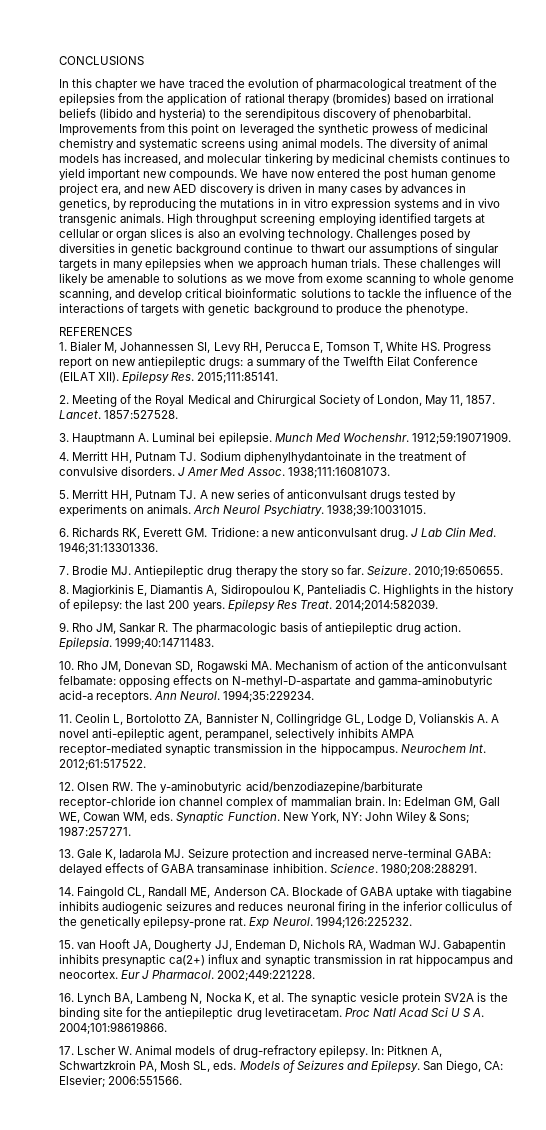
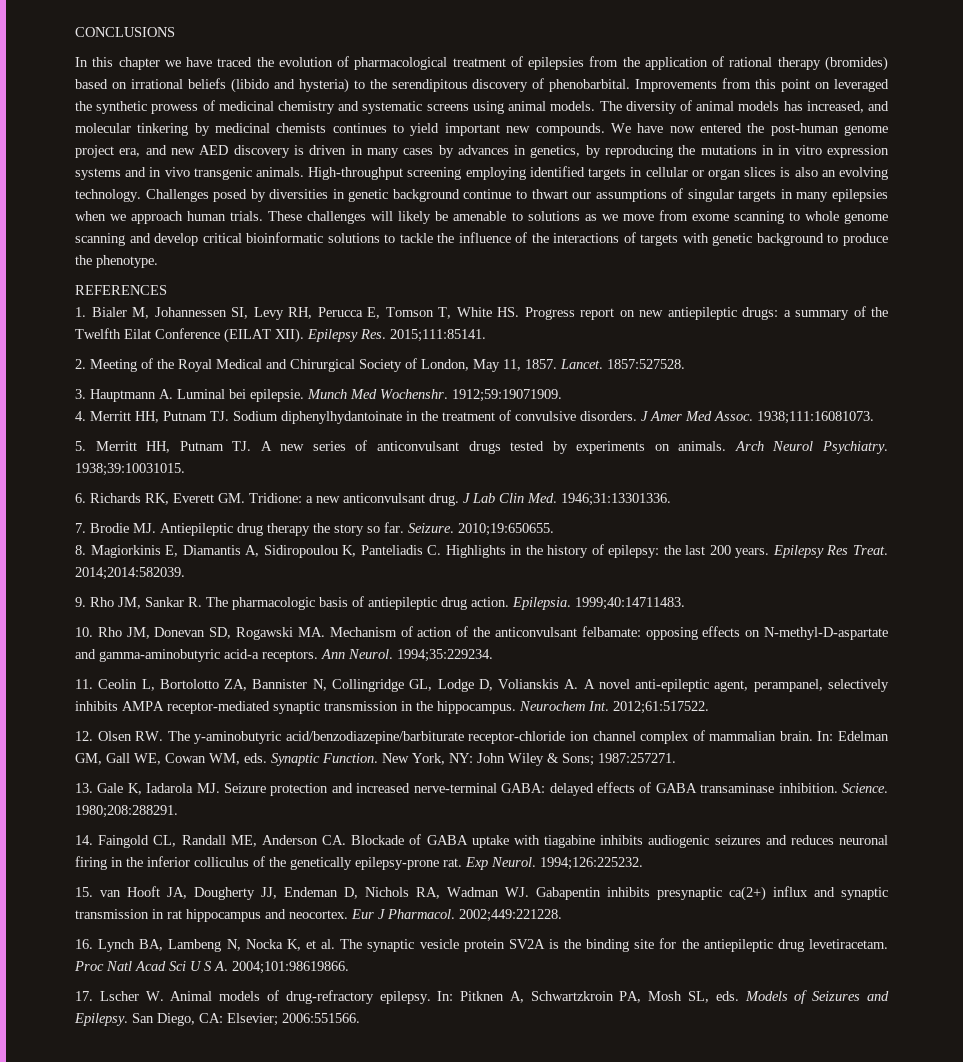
[479,79,498,88] the -> (523, 61) none
[383,169,449,181] post human -> [770,123,839,136] post-human
[167,213,258,226] High throughput -> [308,167,404,180] High-throughput
[474,214,485,223] at -> [630,167,643,177] in
[59,288,112,301] scanning, -> [75,233,125,246] scanning

